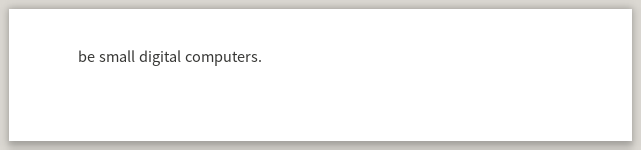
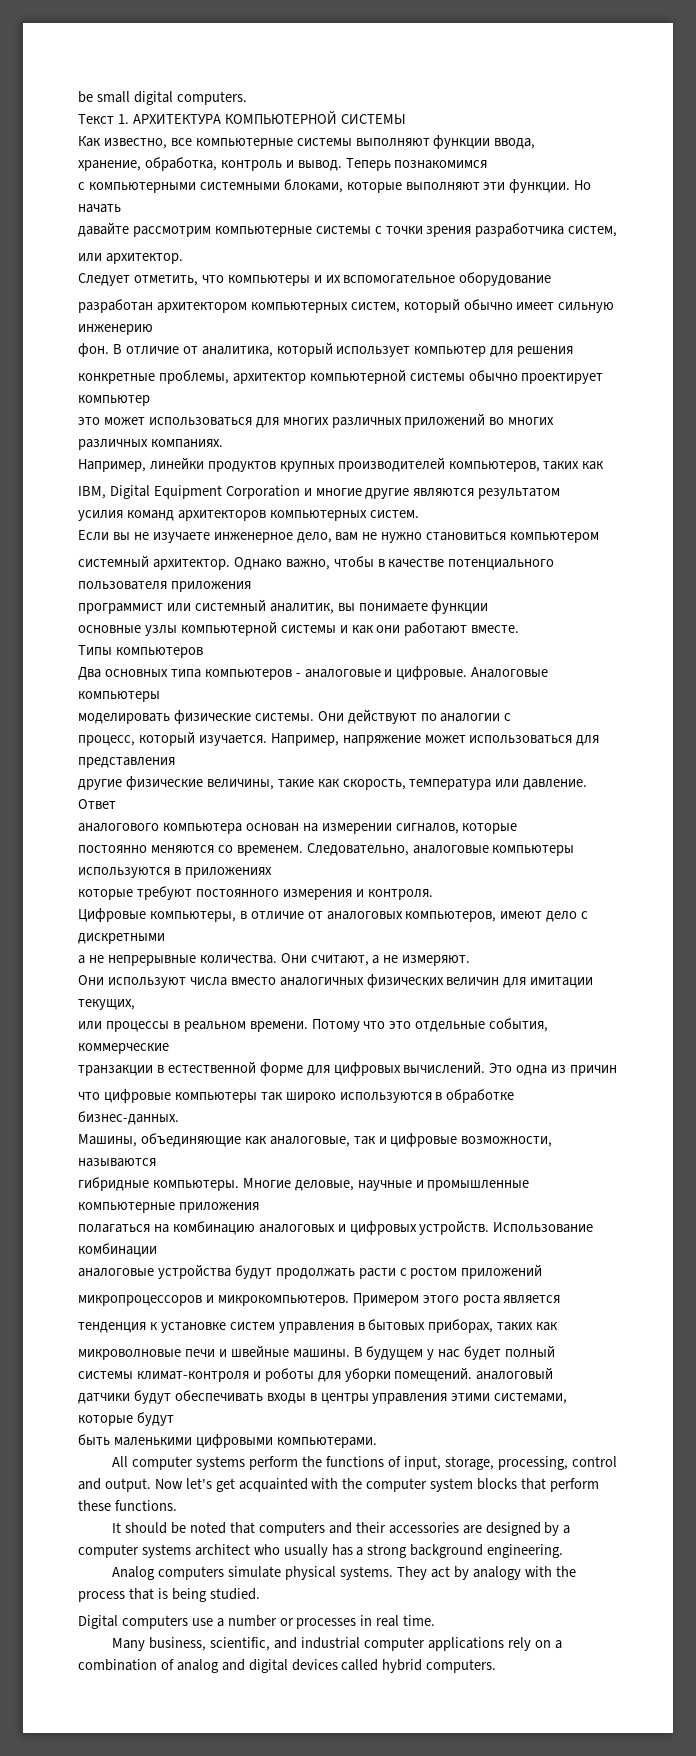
(262, 58) none -> [78,111,406,125] [78,135,536,149] [78,157,488,171] [78,179,592,193] [78,204,121,213] [78,222,618,237] [78,253,183,264] [78,272,552,286] [78,298,615,313] [78,324,153,335] [78,342,574,357] [78,369,604,384] [78,395,150,406] [78,413,555,428] [78,439,223,450] [78,457,605,472] [78,485,561,499] [78,510,419,521] [78,530,600,543] [78,555,555,570] [78,581,251,592] [78,599,489,614] [78,621,520,636] [78,645,203,658] [78,666,549,680] [78,691,160,702] [78,709,512,724] [78,731,600,746] [78,757,175,768] [78,776,588,790] [78,799,116,809] [78,823,518,834] [78,843,575,856] [78,867,272,878] [78,886,433,900] [78,908,589,922] [78,933,165,944] [78,953,471,966] [78,974,594,988] [78,999,135,1010] [78,1018,549,1032] [78,1043,169,1054] [78,1061,618,1076] [78,1089,515,1103] [78,1111,179,1125] [78,1133,553,1147] [78,1158,156,1167] [78,1177,530,1191] [78,1202,259,1213] [78,1220,594,1235] [78,1243,157,1257] [78,1264,543,1279] [78,1293,561,1306] [78,1319,559,1333] [78,1345,556,1360] [78,1367,554,1382] [78,1390,568,1404] [78,1412,174,1426] [78,1434,377,1448] [112,1456,617,1470] [78,1478,599,1492] [78,1500,177,1511] [112,1522,571,1536] [78,1544,564,1558] [112,1566,576,1580] [78,1588,260,1602] [78,1615,436,1629] [112,1637,562,1651] [78,1659,497,1673] // Текст 1. АРХИТЕКТУРА КОМПЬЮТЕРНОЙ СИСТЕМЫ // Как известно, все компьютерные системы выполняют функции ввода, // хранение, обработка, контроль и вывод. Теперь познакомимся // с компьютерными системными блоками, которые выполняют эти функции. Но начать // давайте рассмотрим компьютерные системы с точки зрения разработчика систем, // или архитектор. // Следует отметить, что компьютеры и их вспомогательное оборудование // разработан архитектором компьютерных систем, который обычно имеет сильную инженерию // фон. В отличие от аналитика, который использует компьютер для решения // конкретные проблемы, архитектор компьютерной системы обычно проектирует компьютер // это может использоваться для многих различных приложений во многих различных компаниях. // Например, линейки продуктов крупных производителей компьютеров, таких как // IBM, Digital Equipment Corporation и многие другие являются результатом // усилия команд архитекторов компьютерных систем. // Если вы не изучаете инженерное дело, вам не нужно становиться компьютером // системный архитектор. Однако важно, чтобы в качестве потенциального пользователя приложения // программист или системный аналитик, вы понимаете функции // основные узлы компьютерной системы и как они работают вместе. // Типы компьютеров // Два основных типа компьютеров - аналоговые и цифровые. Аналоговые компьютеры // моделировать физические системы. Они действуют по аналогии с // процесс, который изучается. Например, напряжение может использоваться для представления // другие физические величины, такие как скорость, температура или давление. Ответ // аналогового компьютера основан на измерении сигналов, которые // постоянно меняются со временем. Следовательно, аналоговые компьютеры используются в приложениях // которые требуют постоянного измерения и контроля. // Цифровые компьютеры, в отличие от аналоговых компьютеров, имеют дело с дискретными // а не непрерывные количества. Они считают, а не измеряют. // Они используют числа вместо аналогичных физических величин для имитации текущих, // или процессы в реальном времени. Потому что это отдельные события, коммерческие // транзакции в естественной форме для цифровых вычислений. Это одна из причин // что цифровые компьютеры так широко используются в обработке бизнес-данных. // Машины, объединяющие как аналоговые, так и цифровые возможности, называются // гибридные компьютеры. Многие деловые, научные и промышленные компьютерные приложения // полагаться на комбинацию аналоговых и цифровых устройств. Использование комбинации // аналоговые устройства будут продолжать расти с ростом приложений // микропроцессоров и микрокомпьютеров. Примером этого роста является // тенденция к установке систем управления в бытовых приборах, таких как // микроволновые печи и швейные машины. В будущем у нас будет полный // системы климат-контроля и роботы для уборки помещений. аналоговый // датчики будут обеспечивать входы в центры управления этими системами, которые будут // быть маленькими цифровыми компьютерами. // All computer systems perform the functions of input, storage, processing, control and output. Now let's get acquainted with the computer system blocks that perform these functions. // It should be noted that computers and their accessories are designed by a computer systems architect who usually has a strong background engineering. // Analog computers simulate physical systems. They act by analogy with the process that is being studied. // Digital computers use a number or processes in real time. // Many business, scientific, and industrial computer applications rely on a combination of analog and digital devices called hybrid computers.

